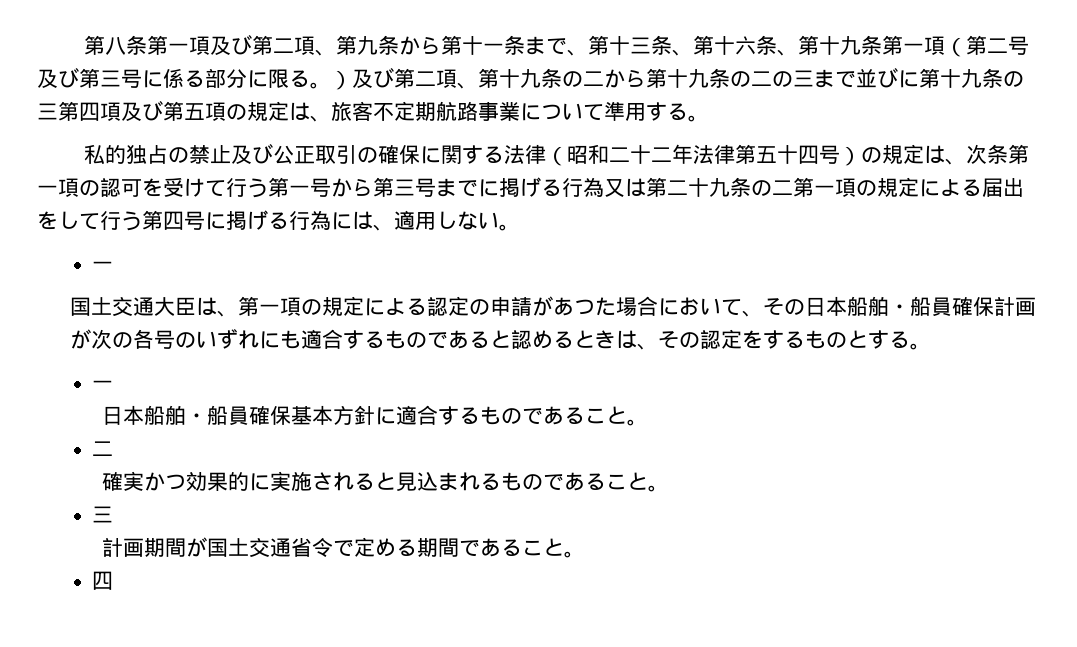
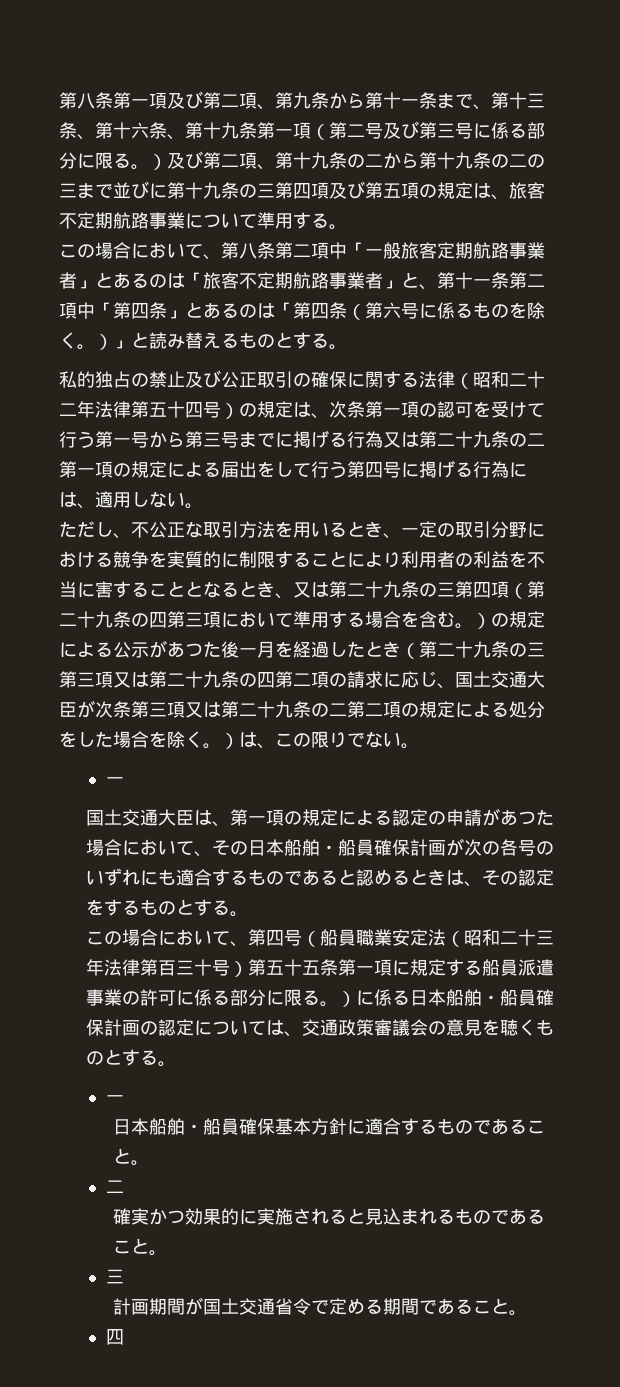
(709, 118) none -> [59,242,545,260] [59,272,545,290] [59,302,545,320] [59,332,347,350] // この場合において、第八条第二項中「一般旅客定期航路事業者」とあるのは「旅客不定期航路事業者」と、第十一条第二項中「第四条」とあるのは「第四条（第六号に係るものを除く。）」と読み替えるものとする。
(520, 227) none -> [59,521,545,539] [59,551,545,568] [59,581,545,599] [59,611,545,629] [59,640,545,659] [59,671,545,689] [59,700,545,718] [59,731,419,749] // ただし、不公正な取引方法を用いるとき、一定の取引分野における競争を実質的に制限することにより利用者の利益を不当に害することとなるとき、又は第二十九条の三第四項（第二十九条の四第三項において準用する場合を含む。）の規定による公示があつた後一月を経過したとき（第二十九条の三第三項又は第二十九条の四第二項の請求に応じ、国土交通大臣が次条第三項又は第二十九条の二第二項の規定による処分をした場合を除く。）は、この限りでない。
(931, 346) none -> [85,929,554,947] [85,959,554,977] [85,989,554,1007] [85,1019,554,1037] [85,1049,176,1067] // この場合において、第四号（船員職業安定法（昭和二十三年法律第百三十号）第五十五条第一項に規定する船員派遣事業の許可に係る部分に限る。）に係る日本船舶・船員確保計画の認定については、交通政策審議会の意見を聴くものとする。

